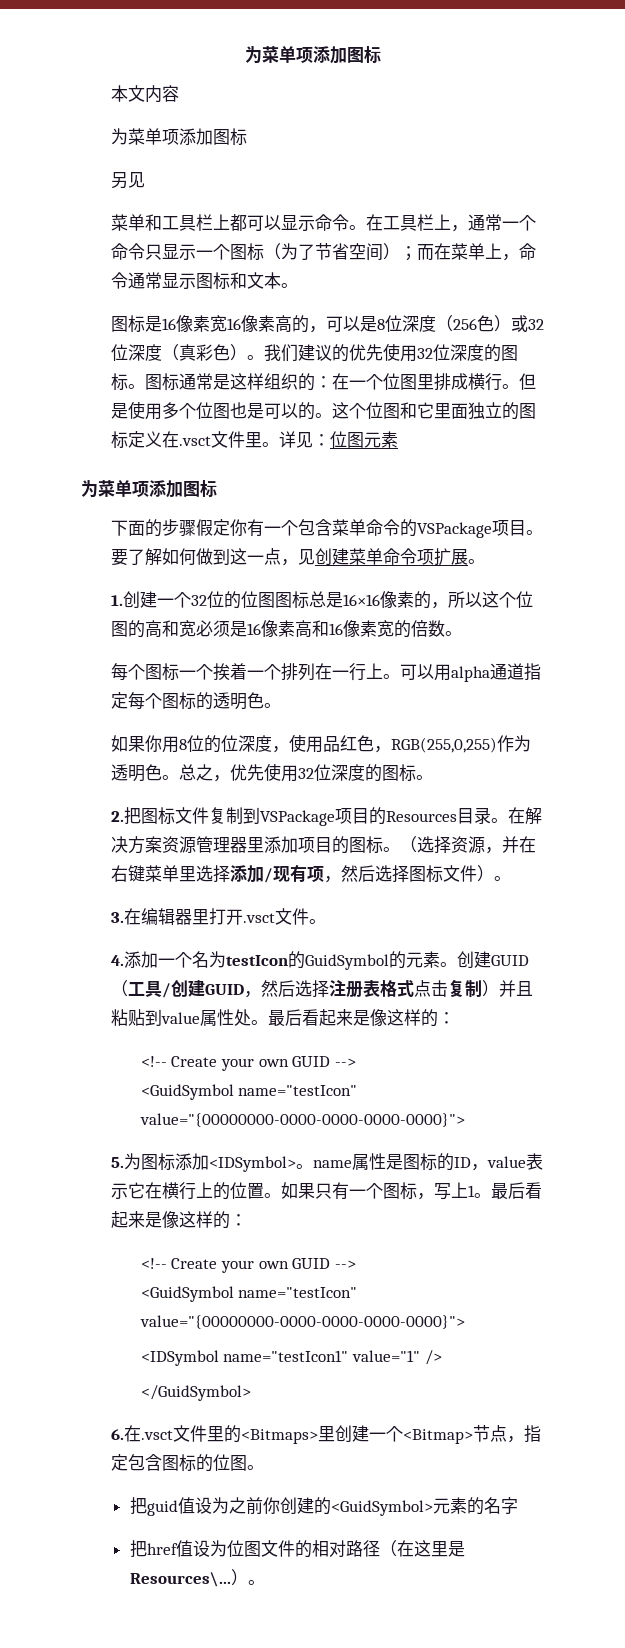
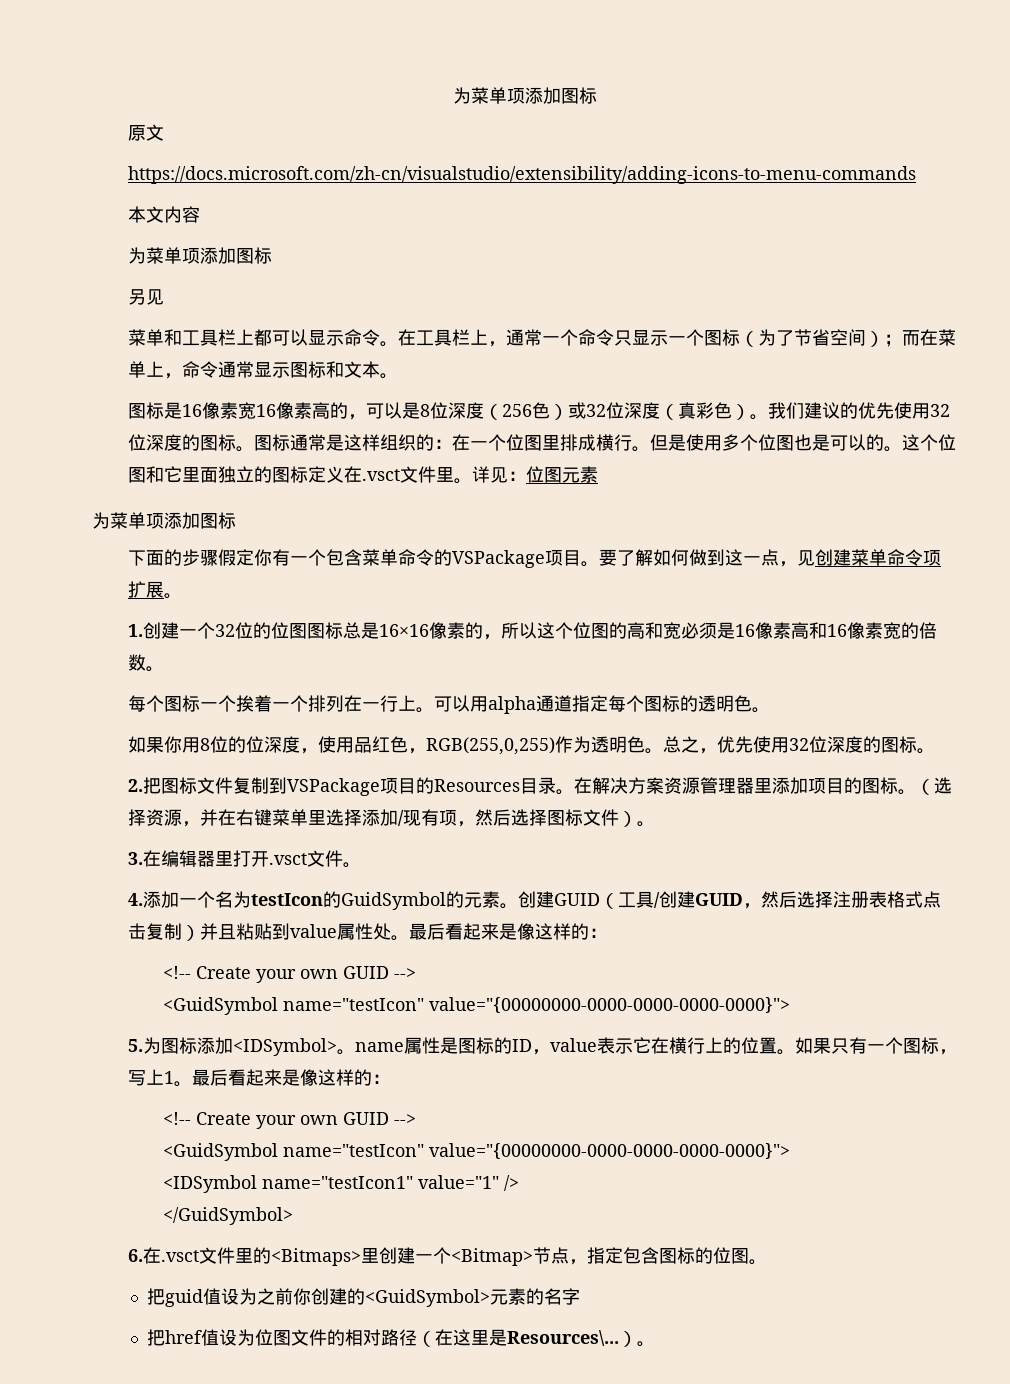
[244,46,381,64] 为菜单项添加图标 -> [453,87,597,104] [127,124,164,141] [127,166,916,184] 为菜单项添加图标 // 原文 // https://docs.microsoft.com/zh-cn/visualstudio/extensibility/adding-icons-to-menu-commands

